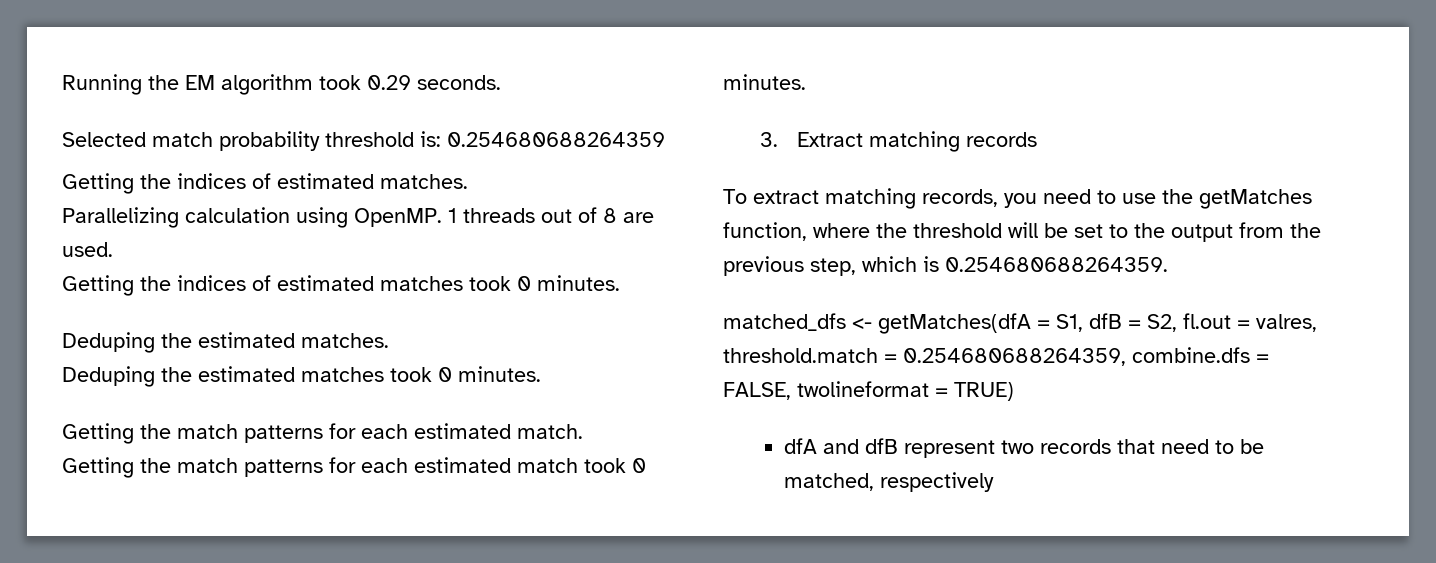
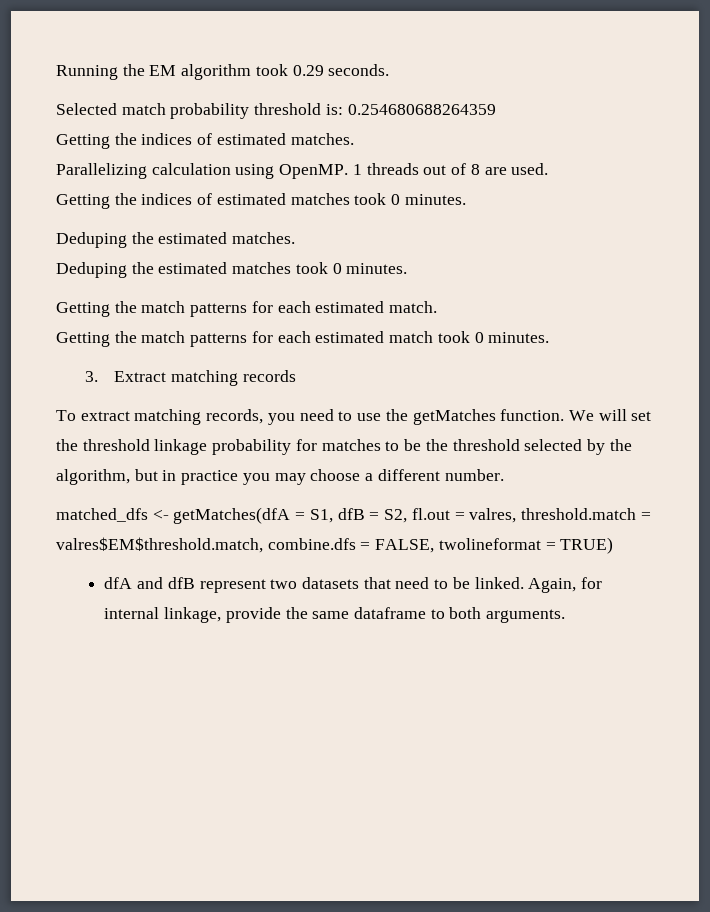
[723,222,1321,242] [723,256,1168,276] function, where the threshold will be set to the output from the previous step, which is 0.254680688264359. -> [500,409,652,421] [56,439,632,455] [56,469,504,485] function. We will set the threshold linkage probability for matches to be the threshold selected by the algorithm, but in practice you may choose a different number.
[903,348,1126,366] 0.254680688264359, -> [56,537,263,553] valres$EM$threshold.match,
[1040,439,1112,454] records -> [302,577,360,589] datasets
[784,472,995,492] matched, respectively -> [474,577,603,593] [104,607,566,623] linked. Again, for internal linkage, provide the same dataframe to both arguments.

